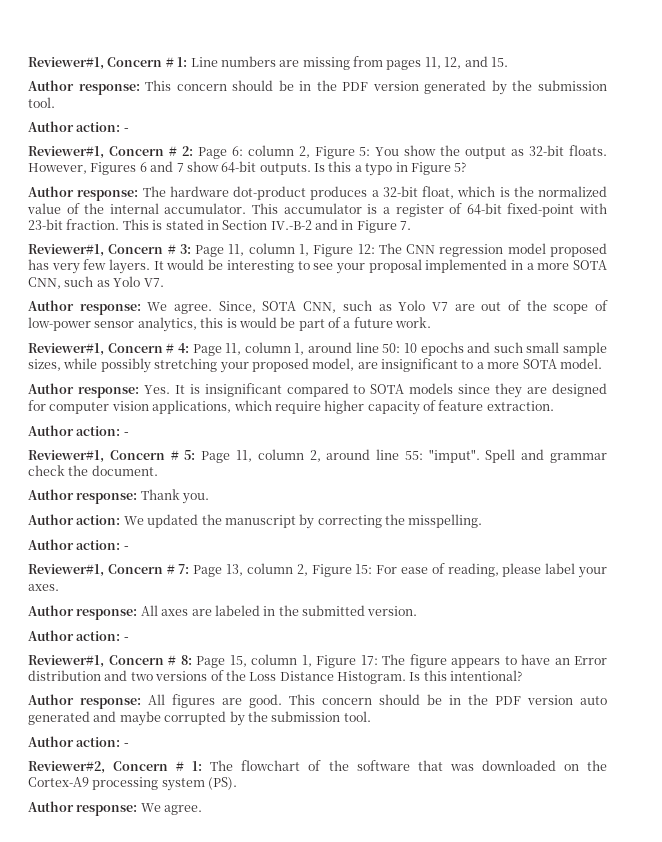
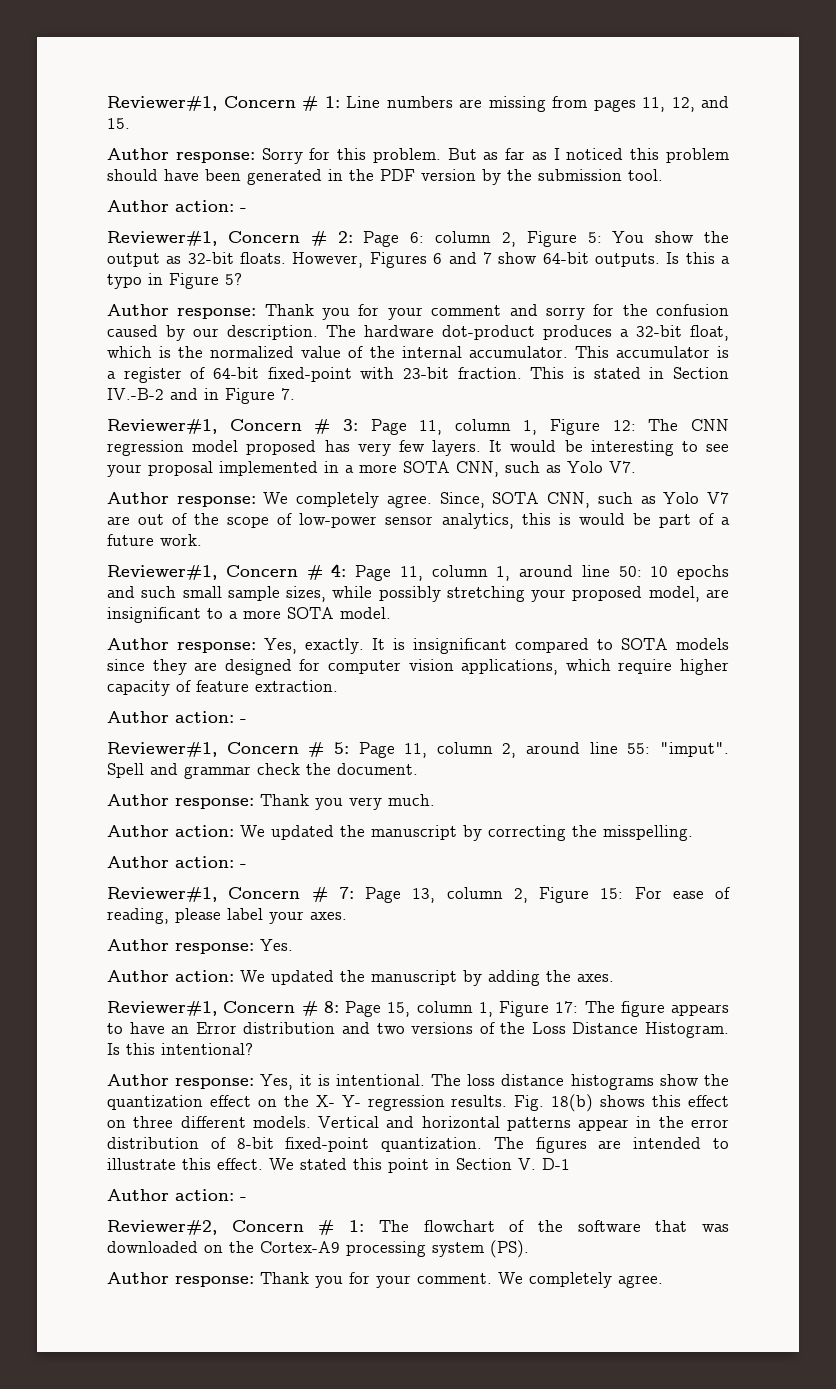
[145,80,487,94] This concern should be in the PDF version generated -> [261,148,729,164] [107,169,476,185] Sorry for this problem. But as far as I noticed this problem should have been generated in the PDF version
(139, 195) none -> [264,304,730,320] [107,325,318,341] Thank you for your comment and sorry for the confusion caused by our description.
(168, 306) none -> [296,492,380,508] completely
[143,385,170,394] Yes. -> [264,638,364,654] Yes, exactly.
[182,493,210,504] you. -> [315,794,435,810] you very much.
[140,605,418,616] [28,630,129,641] All axes are labeled in the submitted version. // Author action: - -> [260,939,293,951] [107,970,614,986] Yes. // Author action: We updated the manuscript by adding the axes.
[148,694,607,708] [28,711,371,726] All figures are good. This concern should be in the PDF version auto generated and maybe corrupted by the submission tool. -> [260,1074,729,1090] [107,1094,729,1112] [107,1116,729,1131] [107,1137,729,1153] [107,1158,570,1173] Yes, it is intentional. The loss distance histograms show the quantization effect on the X- Y- regression results. Fig. 18(b) shows this effect on three different models. Vertical and horizontal patterns appear in the error distribution of 8-bit fixed-point quantization. The figures are intended to illustrate this effect. We stated this point in Section V. D-1
[140,803,161,812] We -> [260,1272,612,1288] Thank you for your comment. We completely

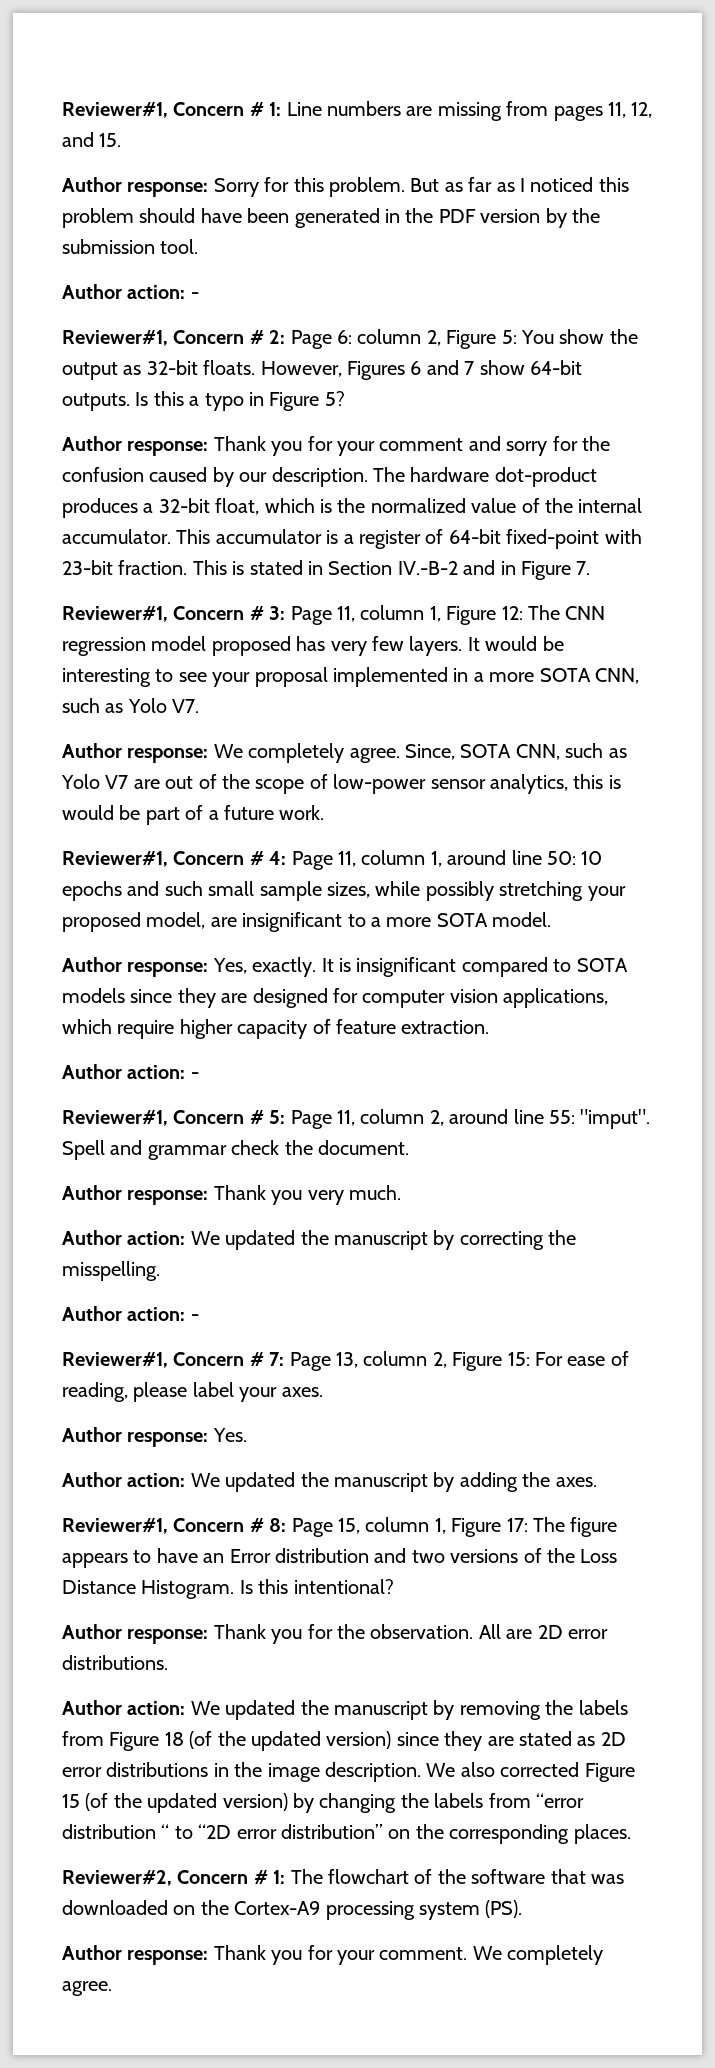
[260,1074,729,1090] [107,1094,729,1112] [107,1116,729,1131] [107,1137,729,1153] [107,1158,570,1173] [107,1189,247,1201] Yes, it is intentional. The loss distance histograms show the quantization effect on the X- Y- regression results. Fig. 18(b) shows this effect on three different models. Vertical and horizontal patterns appear in the error distribution of 8-bit fixed-point quantization. The figures are intended to illustrate this effect. We stated this point in Section V. D-1 // Author action: - -> [213,1624,608,1644] [62,1655,168,1670] [62,1700,628,1720] [62,1731,626,1751] [62,1762,635,1782] [62,1793,584,1813] [62,1824,631,1844] Thank you for the observation. All are 2D error distributions. // Author action: We updated the manuscript by removing the labels from Figure 18 (of the updated version) since they are stated as 2D error distributions in the image description. We also corrected Figure 15 (of the updated version) by changing the labels from “error distribution “ to “2D error distribution” on the corresponding places.

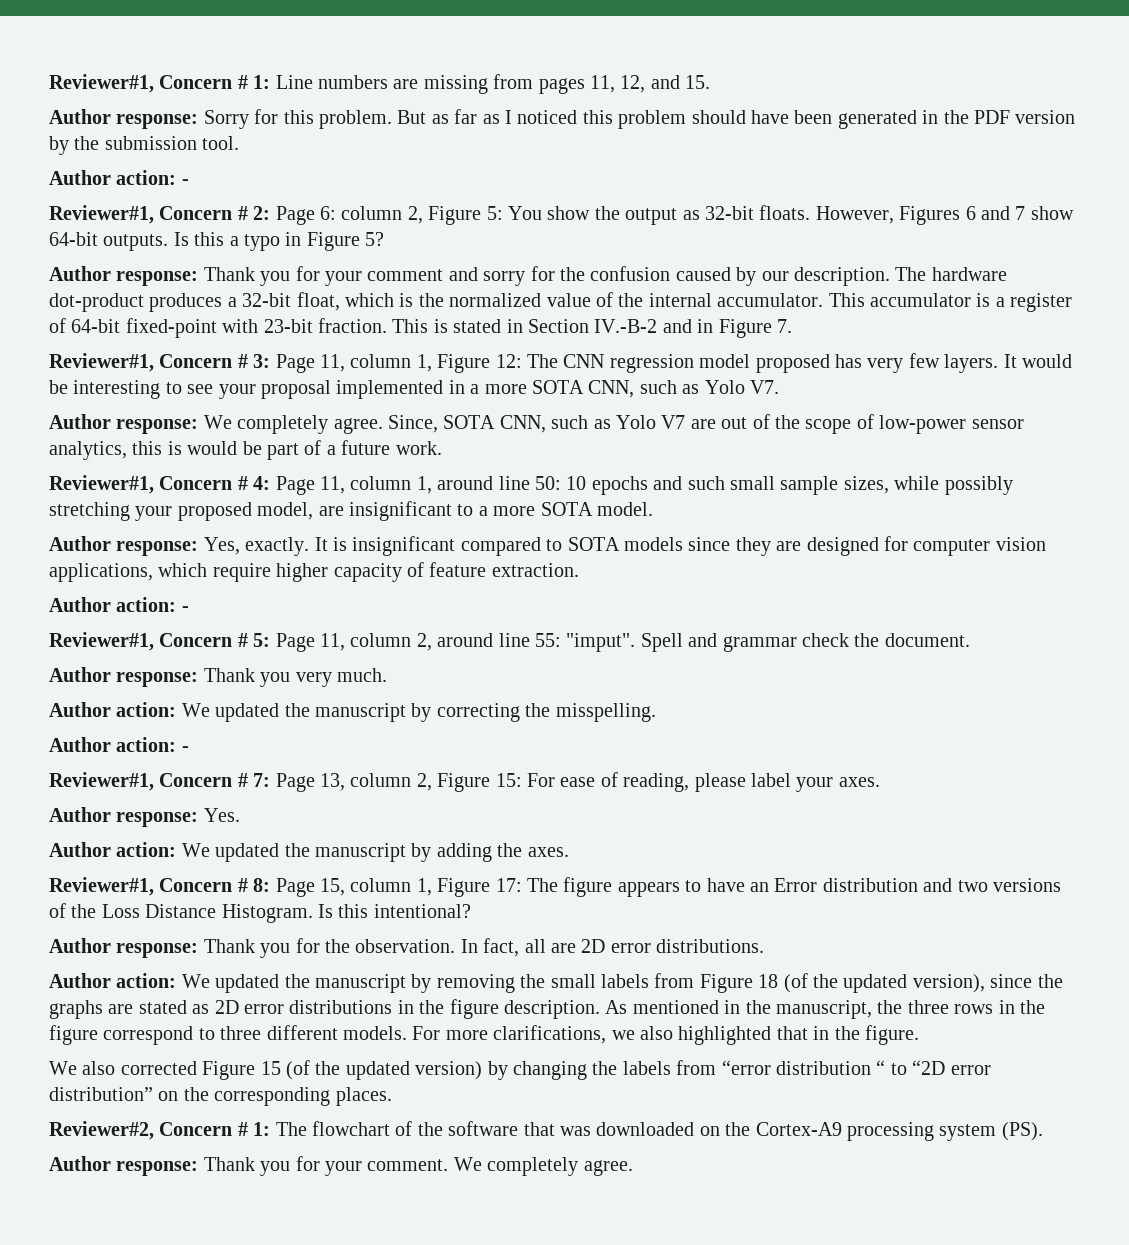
[478,1624,501,1639] All -> [460,938,546,957] In fact, all
(574, 1707) none -> [550,974,596,988] small
[326,1731,483,1751] version) since they -> [912,974,1063,993] [49,1000,103,1019] version), since the graphs
[267,1762,421,1782] image description. -> [449,999,1045,1019] [49,1025,919,1045] figure description. As mentioned in the manuscript, the three rows in the figure correspond to three different models. For more clarifications, we also highlighted that in the figure. //

